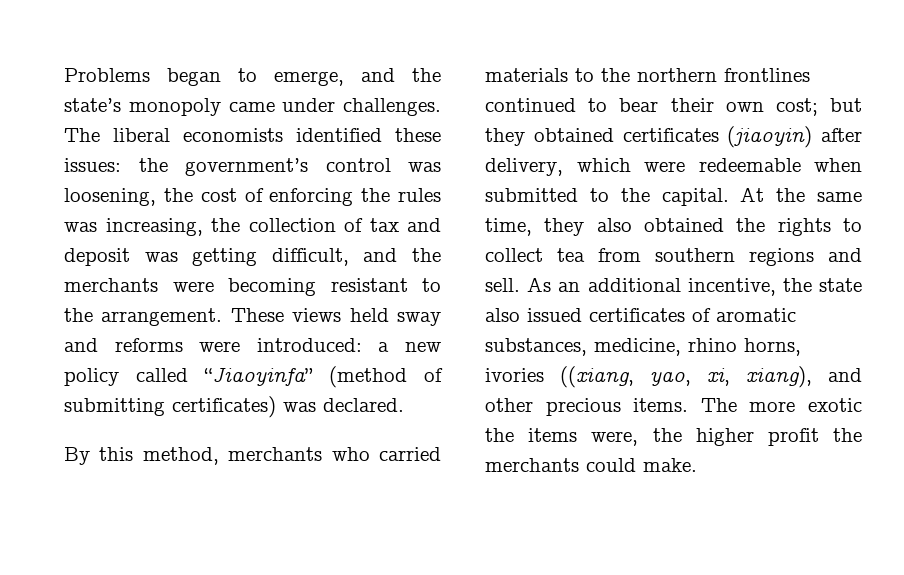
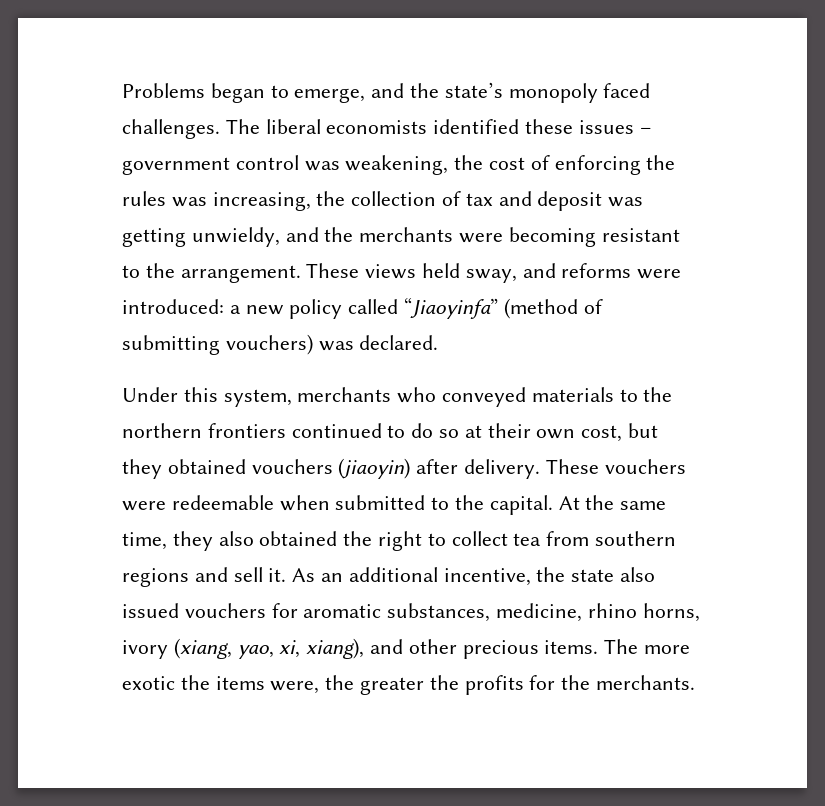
[228,98,336,112] came under -> [603,83,651,98] faced
[64,158,308,176] issues: the government’s -> [578,120,651,134] [122,157,230,175] issues – government
[64,188,156,206] loosening, -> [345,155,449,175] weakening,
[271,248,349,266] difficult, -> [191,227,280,247] unwieldy,
[397,312,441,326] sway -> [465,269,517,283] sway,
[172,396,276,418] certificates) -> [225,334,313,355] vouchers)
[64,447,219,465] By this method, -> [122,387,292,407] Under this system,
[379,447,441,461] carried -> [442,387,527,407] conveyed
[724,68,810,82] frontlines -> [207,423,286,438] frontiers
[619,98,659,112] bear -> [411,423,482,438] do so at
[775,98,818,116] cost; -> [581,425,623,442] cost,
[622,128,719,142] certificates -> [251,459,333,474] vouchers
[485,158,631,176] delivery, which -> [464,459,686,479] delivery. These vouchers
[777,218,831,236] rights -> [378,531,423,551] right
[485,278,520,292] sell. -> [233,567,287,582] sell it.
[589,308,711,322] certificates of -> [184,603,298,618] vouchers for
[485,366,634,388] ivories ((xiang, -> [122,638,232,659] ivory (xiang,
[695,428,862,446] [485,458,697,472] higher profit the merchants could make. -> [360,675,696,695] greater the profits for the merchants.

